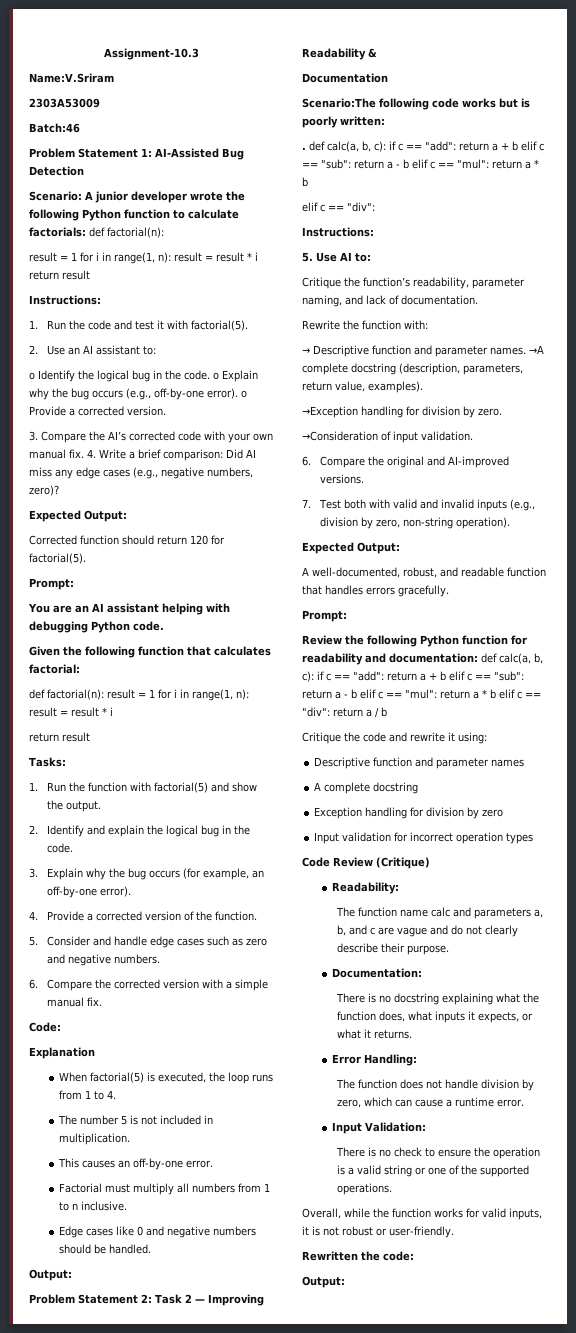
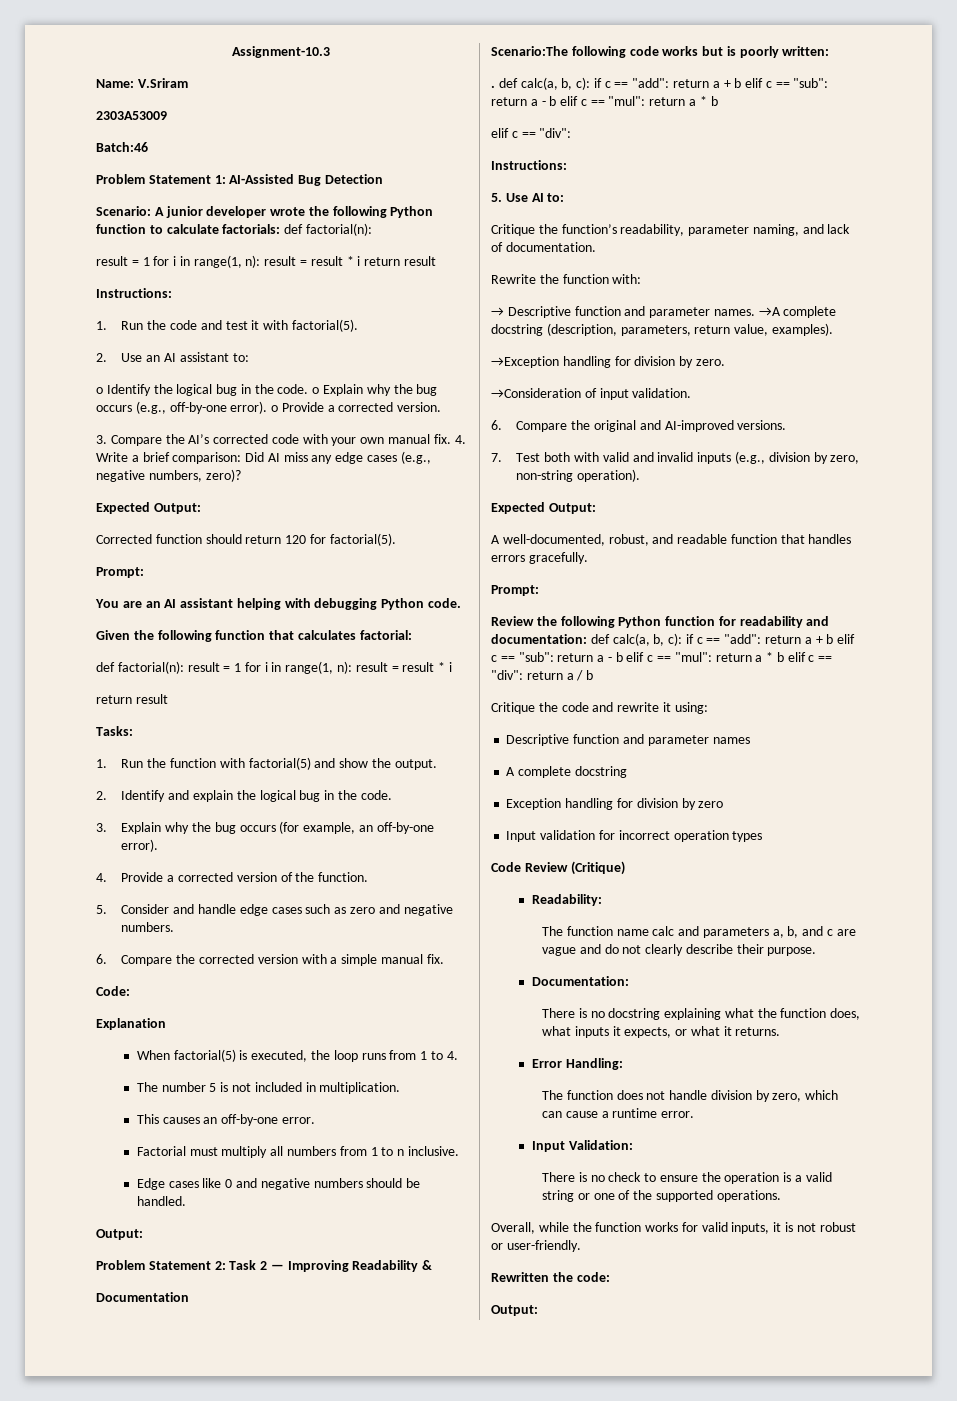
[29,73,114,83] Name:V.Sriram -> [96,78,188,88] Name: V.Sriram

